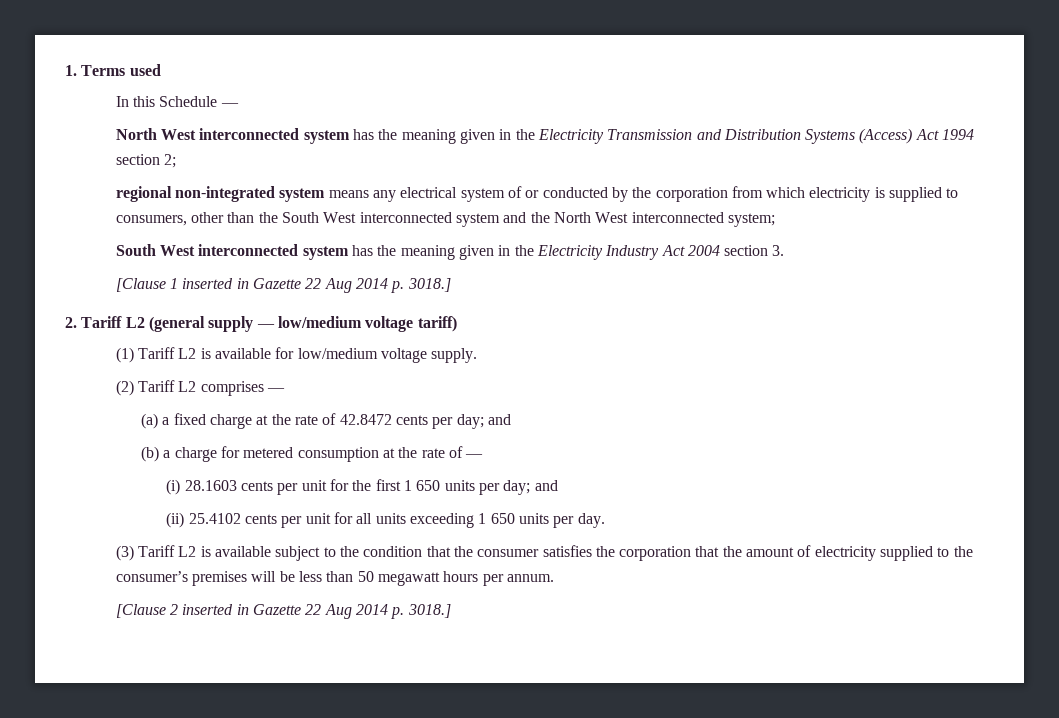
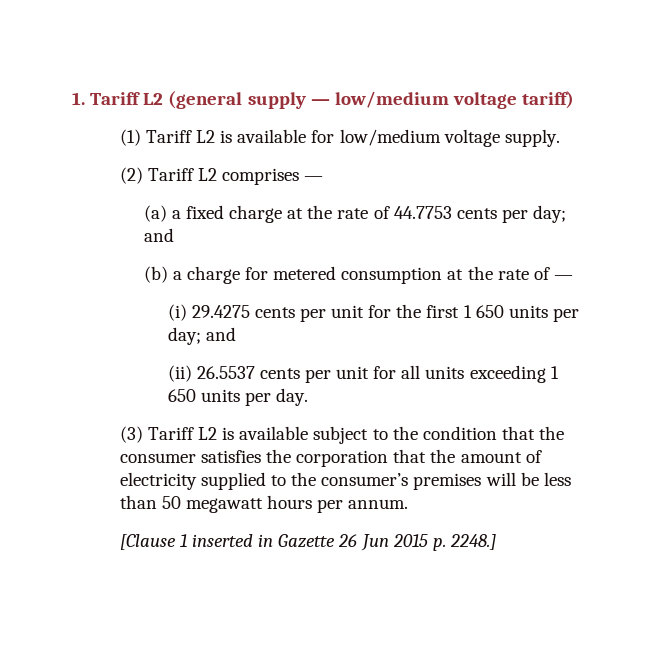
[81,64,161,76] [115,96,239,107] [115,128,975,144] [115,154,177,168] [115,186,959,202] [115,212,775,227] [115,244,785,260] [115,278,451,293] [65,317,77,328] Terms used // In this Schedule — // North West interconnected system has the meaning given in the Electricity Transmission and Distribution Systems (Access) Act 1994 section 2; // regional non-integrated system means any electrical system of or conducted by the corporation from which electricity is supplied to consumers, other than the South West interconnected system and the North West interconnected system; // South West interconnected system has the meaning given in the Electricity Industry Act 2004 section 3. // [Clause 1 inserted in Gazette 22 Aug 2014 p. 3018.] // 2. -> (85, 98) none
[339,414,392,425] 42.8472 -> [393,206,452,219] 44.7753
[184,480,237,491] 28.1603 -> [191,305,250,318] 29.4275
[188,513,241,524] 25.4102 -> [196,366,255,379] 26.5537
[170,604,451,619] 2 inserted in Gazette 22 Aug 2014 p. 3018.] -> [179,534,496,551] 1 inserted in Gazette 26 Jun 2015 p. 2248.]

